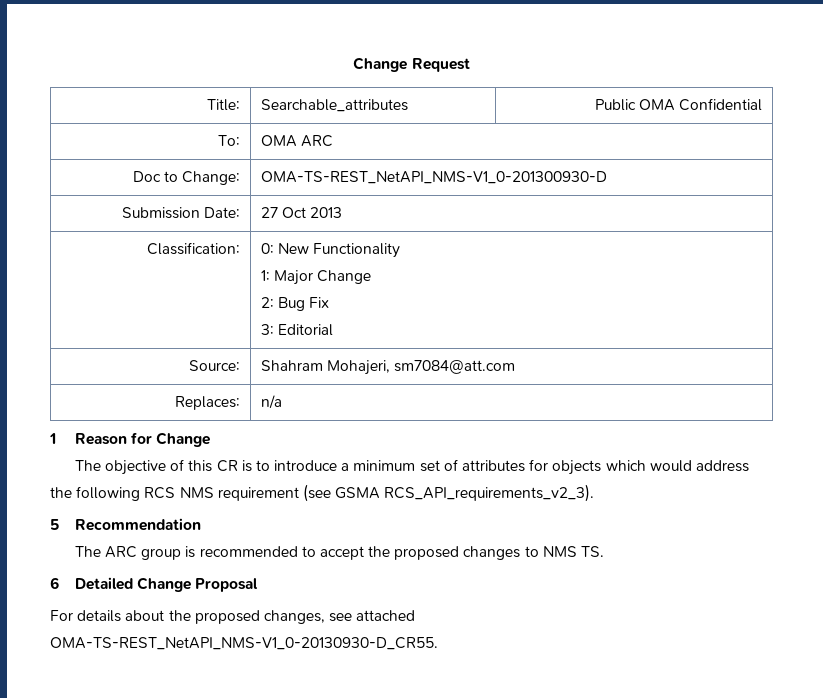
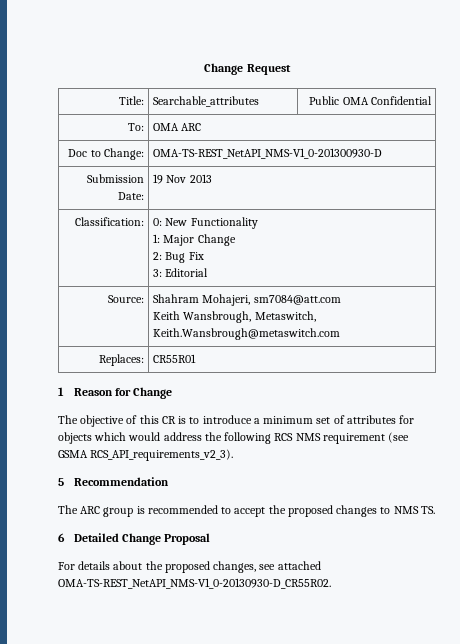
[260,207,307,218] 27 Oct -> [153,174,187,184] 19 Nov
(516, 367) none -> [153,311,316,323] [153,328,341,340] // Keith Wansbrough, Metaswitch, Keith.Wansbrough@metaswitch.com
[260,395,282,409] n/a -> [153,354,197,363] CR55R01
[50,637,438,650] OMA-TS-REST_NetAPI_NMS-V1_0-20130930-D_CR55. -> [58,578,331,589] OMA-TS-REST_NetAPI_NMS-V1_0-20130930-D_CR55R02.

